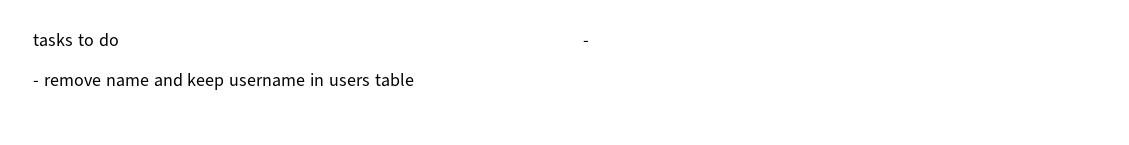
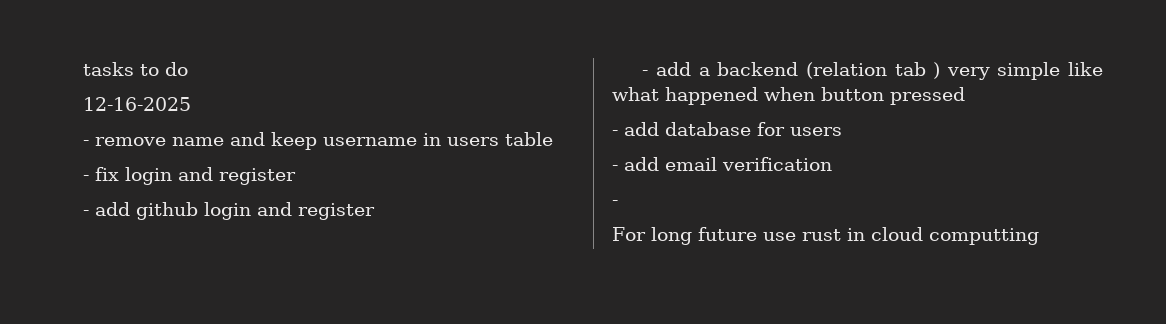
(119, 40) none -> [83,97,191,111] // 12-16-2025
(589, 43) none -> [95,167,296,185] [83,202,375,220] [642,62,1103,80] [612,87,965,105] [612,122,842,136] [612,157,832,171] [612,200,618,206] [612,227,1039,245] fix login and register // - add github login and register // - add a backend (relation tab ) very simple like what happened when button pressed // - add database for users // - add email verification // - // For long future use rust in cloud computting

